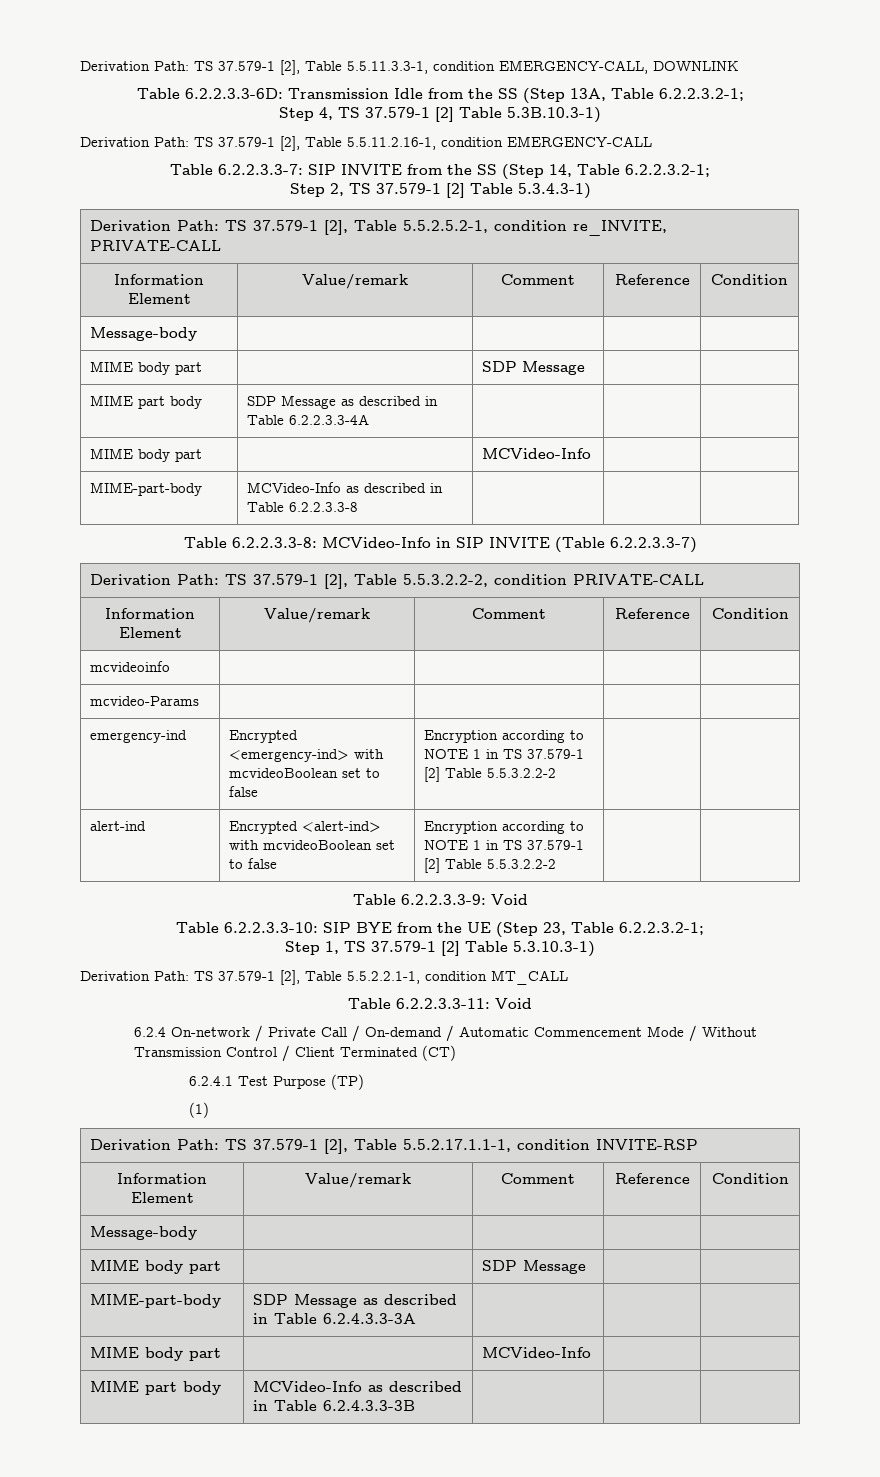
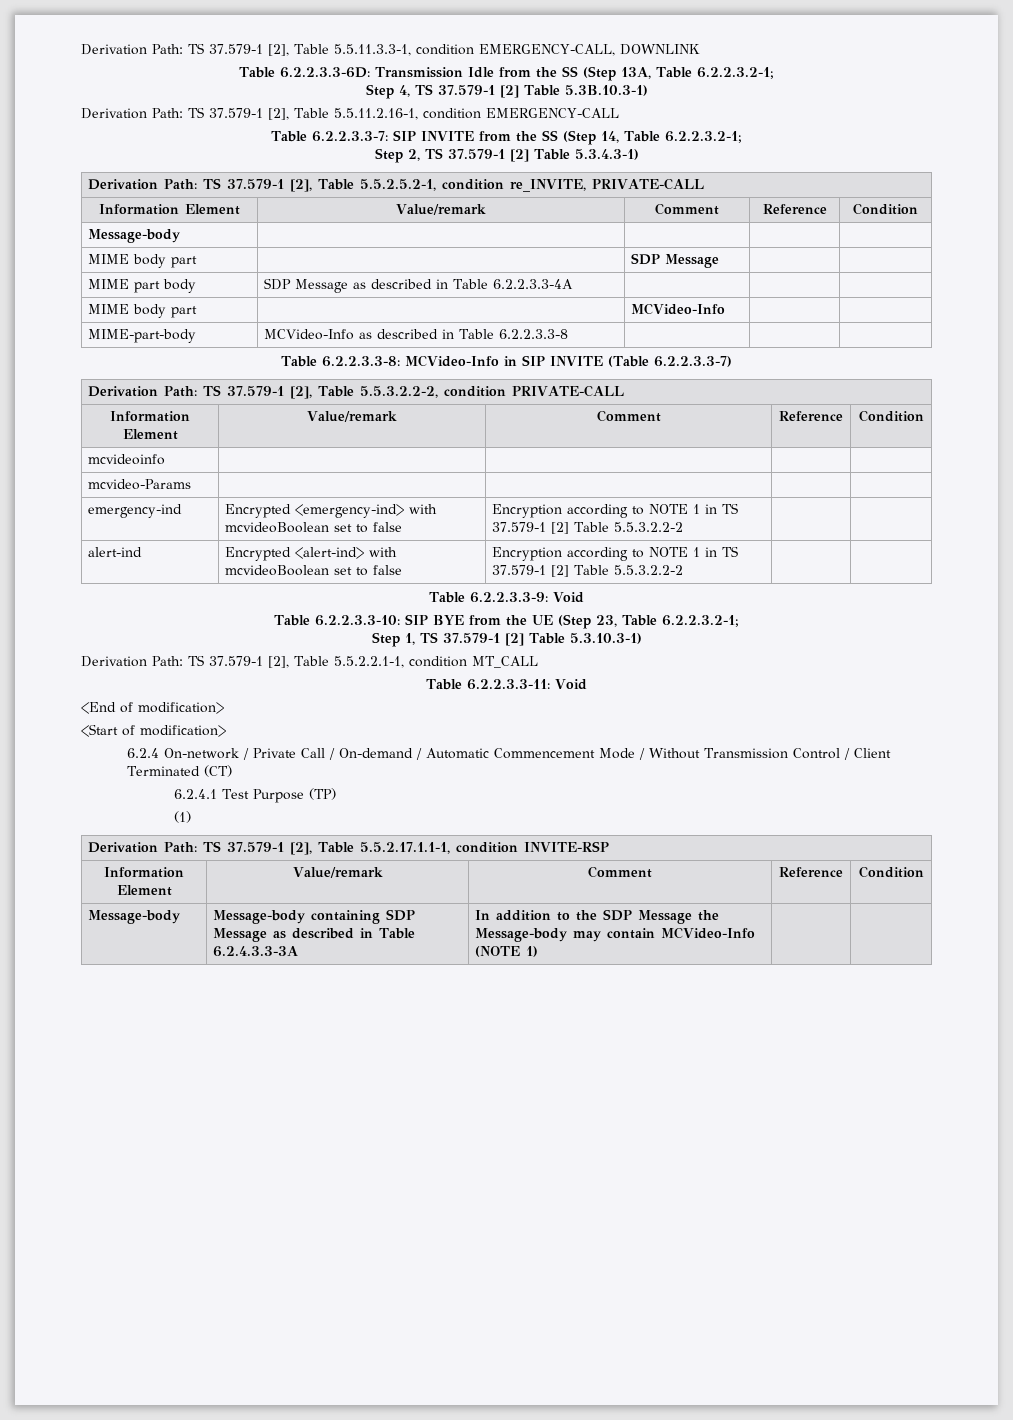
(532, 1003) none -> [81,702,224,714] [81,724,226,737] // <End of modification> // <Start of modification>
[90,1260,222,1274] [482,1260,587,1274] [90,1294,222,1308] | | | // MIME body part | | SDP Message | | // MIME-part-body | -> [213,910,381,924] Message-body containing
[90,1347,222,1361] [482,1347,592,1358] [90,1381,222,1395] [253,1381,463,1392] [253,1400,416,1411] | | // MIME body part | | MCVideo-Info | | // MIME part body | MCVideo-Info as described in Table 6.2.4.3.3-3B | -> [475,909,720,924] [475,927,756,942] [475,946,539,957] In addition to the SDP Message the Message-body may contain MCVideo-Info (NOTE 1)

